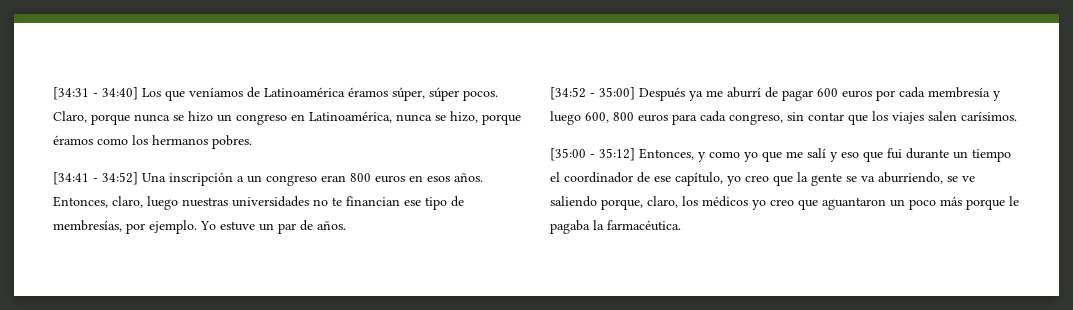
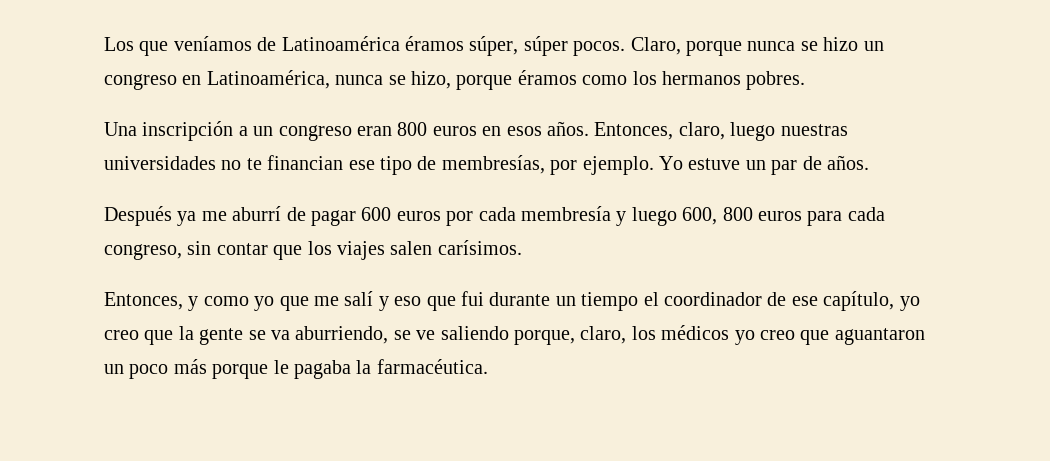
[53,87,138,100] [34:31 - 34:40] -> (104, 44) none
[53,172,138,185] [34:41 - 34:52] -> (806, 80) none
[550,87,635,100] [34:52 - 35:00] -> (869, 162) none
[550,148,635,161] [35:00 - 35:12] -> (522, 247) none

